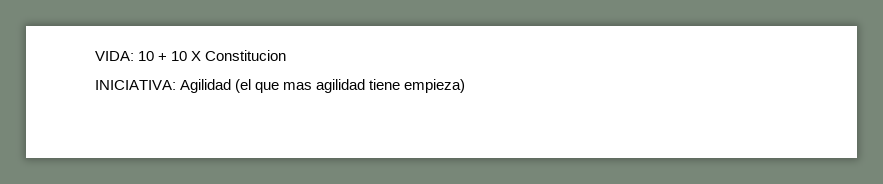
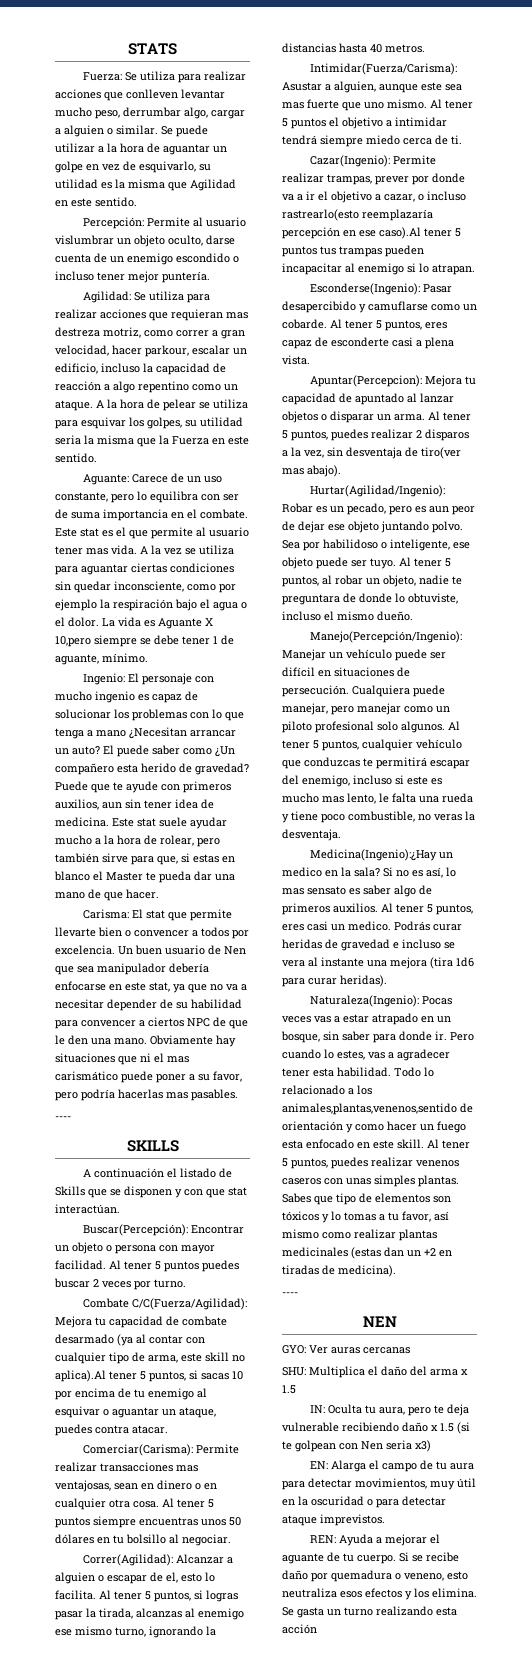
[95,50,287,61] [95,79,466,93] VIDA: 10 + 10 X Constitucion // INICIATIVA: Agilidad (el que mas agilidad tiene empieza) -> [128,43,177,55] [82,71,246,83] [55,89,225,101] [55,107,245,119] [55,125,208,137] [55,143,227,155] [55,161,211,173] [55,179,236,191] [55,197,137,207] [82,217,246,229] [55,235,235,247] [55,253,239,265] [55,271,210,283] [82,291,210,303] [55,309,248,321] [55,327,245,339] [55,345,247,357] [55,363,226,375] [55,381,238,393] [55,399,248,411] [55,417,243,429] [55,435,249,447] [55,453,97,463] [82,473,222,485] [55,491,239,503] [55,509,248,521] [55,527,249,539] [55,545,234,555] [55,563,234,575] [55,581,236,593] [55,599,247,611] [55,617,213,629] [55,635,234,647] [55,653,148,665] [82,673,214,685] [55,691,198,703] [55,709,244,721] [55,727,236,739] [55,745,235,757] [55,763,249,775] [55,781,231,793] [55,799,214,810] [55,817,227,829] [55,835,220,847] [55,853,235,865] [54,871,235,883] [55,889,159,901] [82,909,232,921] [55,927,249,939] [55,945,246,955] [55,963,209,975] [55,981,247,993] [55,999,242,1011] [55,1017,248,1029] [55,1035,236,1047] [55,1053,189,1065] [55,1071,242,1083] [55,1089,238,1101] [55,1116,71,1120] [126,1140,179,1152] [82,1168,232,1178] [55,1186,247,1198] [55,1204,120,1214] [82,1224,244,1236] [55,1242,215,1254] [55,1260,239,1272] [54,1278,186,1290] [82,1298,247,1310] [55,1316,227,1328] [55,1334,205,1346] [55,1352,245,1364] [55,1370,243,1382] [55,1388,207,1400] [55,1406,216,1418] [55,1424,168,1436] [82,1444,239,1456] [55,1462,198,1472] [55,1480,217,1492] [55,1498,214,1510] [55,1516,241,1528] [55,1534,231,1546] [82,1554,233,1566] [55,1572,215,1584] [55,1590,238,1602] [55,1608,244,1620] [55,1626,216,1638] [282,43,425,53] [309,63,457,75] [282,81,462,93] [282,99,473,111] [282,117,447,129] [282,135,462,147] [309,155,436,167] [282,173,465,185] [282,191,466,203] [282,209,433,221] [282,227,461,239] [282,245,424,257] [282,263,475,275] [309,283,452,295] [282,301,477,313] [282,319,447,331] [282,337,454,349] [282,355,310,365] [309,375,476,387] [282,393,454,405] [282,411,471,423] [282,429,469,441] [282,447,461,459] [282,465,341,477] [309,485,445,497] [282,503,475,515] [282,521,463,533] [282,539,470,551] [282,557,451,569] [282,575,462,587] [282,593,458,605] [282,611,413,621] [309,631,462,643] [282,649,446,661] [282,667,410,677] [282,685,445,697] [282,703,450,715] [282,721,460,733] [282,739,462,751] [282,757,470,769] [282,775,442,787] [282,793,473,804] [282,811,475,823] [282,829,341,841] [309,849,453,861] [282,867,456,878] [282,885,432,897] [282,903,473,915] [282,921,462,931] [282,939,455,951] [282,957,474,969] [282,975,387,987] [309,995,452,1007] [282,1013,451,1025] [281,1031,474,1043] [282,1049,450,1061] [282,1067,434,1077] [282,1085,372,1095] [282,1103,473,1115] [282,1121,466,1133] [282,1139,470,1149] [282,1157,459,1169] [282,1175,459,1187] [282,1193,451,1205] [282,1211,449,1223] [282,1229,437,1241] [282,1247,452,1259] [282,1265,396,1277] [282,1292,298,1296] [362,1316,397,1327] [282,1345,410,1354] [282,1366,468,1378] [282,1385,296,1394] [309,1404,469,1416] [282,1422,470,1434] [282,1440,431,1452] [309,1460,474,1472] [282,1478,476,1490] [282,1496,446,1508] [282,1514,385,1526] [309,1534,440,1546] [282,1552,459,1564] [282,1570,468,1582] [282,1588,477,1600] [282,1606,457,1618] [282,1624,317,1634] STATS // Fuerza: Se utiliza para realizar acciones que conlleven levantar mucho peso, derrumbar algo, cargar a alguien o similar. Se puede utilizar a la hora de aguantar un golpe en vez de esquivarlo, su utilidad es la misma que Agilidad en este sentido. // Percepción: Permite al usuario vislumbrar un objeto oculto, darse cuenta de un enemigo escondido o incluso tener mejor puntería. // Agilidad: Se utiliza para realizar acciones que requieran mas destreza motriz, como correr a gran velocidad, hacer parkour, escalar un edificio, incluso la capacidad de reacción a algo repentino como un ataque. A la hora de pelear se utiliza para esquivar los golpes, su utilidad seria la misma que la Fuerza en este sentido. // Aguante: Carece de un uso constante, pero lo equilibra con ser de suma importancia en el combate. Este stat es el que permite al usuario tener mas vida. A la vez se utiliza para aguantar ciertas condiciones sin quedar inconsciente, como por ejemplo la respiración bajo el agua o el dolor. La vida es Aguante X 10,pero siempre se debe tener 1 de aguante, mínimo. // Ingenio: El personaje con mucho ingenio es capaz de solucionar los problemas con lo que tenga a mano ¿Necesitan arrancar un auto? El puede saber como ¿Un compañero esta herido de gravedad? Puede que te ayude con primeros auxilios, aun sin tener idea de medicina. Este stat suele ayudar mucho a la hora de rolear, pero también sirve para que, si estas en blanco el Master te pueda dar una mano de que hacer. // Carisma: El stat que permite llevarte bien o convencer a todos por excelencia. Un buen usuario de Nen que sea manipulador debería enfocarse en este stat, ya que no va a necesitar depender de su habilidad para convencer a ciertos NPC de que le den una mano. Obviamente hay situaciones que ni el mas carismático puede poner a su favor, pero podría hacerlas mas pasables. // ---- // SKILLS // A continuación el listado de Skills que se disponen y con que stat interactúan. // Buscar(Percepción): Encontrar un objeto o persona con mayor facilidad. Al tener 5 puntos puedes buscar 2 veces por turno. // Combate C/C(Fuerza/Agilidad): Mejora tu capacidad de combate desarmado (ya al contar con cualquier tipo de arma, este skill no aplica).Al tener 5 puntos, si sacas 10 por encima de tu enemigo al esquivar o aguantar un ataque, puedes contra atacar. // Comerciar(Carisma): Permite realizar transacciones mas ventajosas, sean en dinero o en cualquier otra cosa. Al tener 5 puntos siempre encuentras unos 50 dólares en tu bolsillo al negociar. // Correr(Agilidad): Alcanzar a alguien o escapar de el, esto lo facilita. Al tener 5 puntos, si logras pasar la tirada, alcanzas al enemigo ese mismo turno, ignorando la distancias hasta 40 metros. // Intimidar(Fuerza/Carisma): Asustar a alguien, aunque este sea mas fuerte que uno mismo. Al tener 5 puntos el objetivo a intimidar tendrá siempre miedo cerca de ti. // Cazar(Ingenio): Permite realizar trampas, prever por donde va a ir el objetivo a cazar, o incluso rastrearlo(esto reemplazaría percepción en ese caso).Al tener 5 puntos tus trampas pueden incapacitar al enemigo si lo atrapan. // Esconderse(Ingenio): Pasar desapercibido y camuflarse como un cobarde. Al tener 5 puntos, eres capaz de esconderte casi a plena vista. // Apuntar(Percepcion): Mejora tu capacidad de apuntado al lanzar objetos o disparar un arma. Al tener 5 puntos, puedes realizar 2 disparos a la vez, sin desventaja de tiro(ver mas abajo). // Hurtar(Agilidad/Ingenio): Robar es un pecado, pero es aun peor de dejar ese objeto juntando polvo. Sea por habilidoso o inteligente, ese objeto puede ser tuyo. Al tener 5 puntos, al robar un objeto, nadie te preguntara de donde lo obtuviste, incluso el mismo dueño. // Manejo(Percepción/Ingenio): Manejar un vehículo puede ser difícil en situaciones de persecución. Cualquiera puede manejar, pero manejar como un piloto profesional solo algunos. Al tener 5 puntos, cualquier vehículo que conduzcas te permitirá escapar del enemigo, incluso si este es mucho mas lento, le falta una rueda y tiene poco combustible, no veras la desventaja. // Medicina(Ingenio):¿Hay un medico en la sala? Si no es así, lo mas sensato es saber algo de primeros auxilios. Al tener 5 puntos, eres casi un medico. Podrás curar heridas de gravedad e incluso se vera al instante una mejora (tira 1d6 para curar heridas). // Naturaleza(Ingenio): Pocas veces vas a estar atrapado en un bosque, sin saber para donde ir. Pero cuando lo estes, vas a agradecer tener esta habilidad. Todo lo relacionado a los animales,plantas,venenos,sentido de orientación y como hacer un fuego esta enfocado en este skill. Al tener 5 puntos, puedes realizar venenos caseros con unas simples plantas. Sabes que tipo de elementos son tóxicos y lo tomas a tu favor, así mismo como realizar plantas medicinales (estas dan un +2 en tiradas de medicina). // ---- // NEN // GYO: Ver auras cercanas // SHU: Multiplica el daño del arma x 1.5 // IN: Oculta tu aura, pero te deja vulnerable recibiendo daño x 1.5 (si te golpean con Nen seria x3) // EN: Alarga el campo de tu aura para detectar movimientos, muy útil en la oscuridad o para detectar ataque imprevistos. // REN: Ayuda a mejorar el aguante de tu cuerpo. Si se recibe daño por quemadura o veneno, esto neutraliza esos efectos y los elimina. Se gasta un turno realizando esta acción

